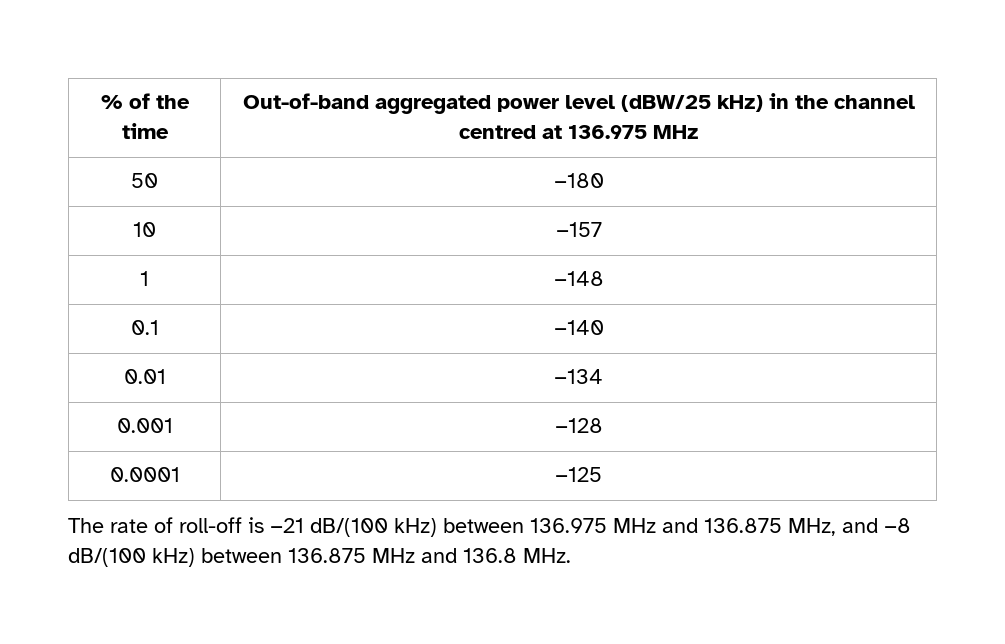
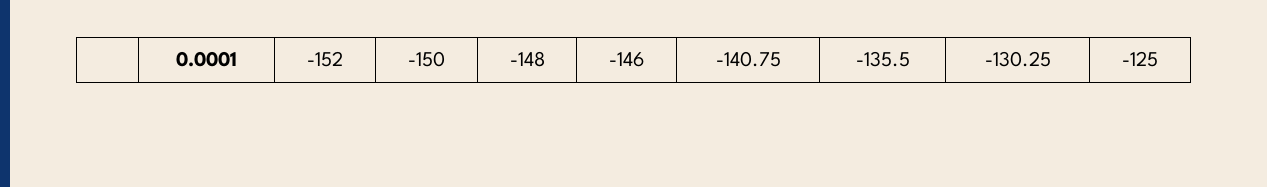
[100,93,190,109] [121,123,169,139] [242,93,915,114] [459,125,698,139] [131,173,158,188] [553,173,604,188] [133,222,156,237] [555,222,602,237] [140,271,149,286] [553,271,604,286] [130,320,159,335] [553,320,604,335] [123,369,166,384] [554,369,603,384] [116,418,173,433] [554,418,603,433] [109,467,180,482] [555,467,602,482] [68,517,911,537] [68,548,571,567] % of the time | Out-of-band aggregated power level (dBW/25 kHz) in the channel centred at 136.975 MHz // 50 | −180 // 10 | −157 // 1 | −148 // 0.1 | −140 // 0.01 | −134 // 0.001 | −128 // 0.0001 | −125 // The rate of roll-off is −21 dB/(100 kHz) between 136.975 MHz and 136.875 MHz, and −8 dB/(100 kHz) between 136.875 MHz and 136.8 MHz. -> [176,51,237,67] [307,51,343,67] [408,51,445,67] [509,51,545,67] [608,52,645,67] [715,51,781,67] [855,51,910,67] [984,51,1051,67] [1122,51,1158,67] | 0.0001 | -152 | -150 | -148 | -146 | -140.75 | -135.5 | -130.25 | -125

